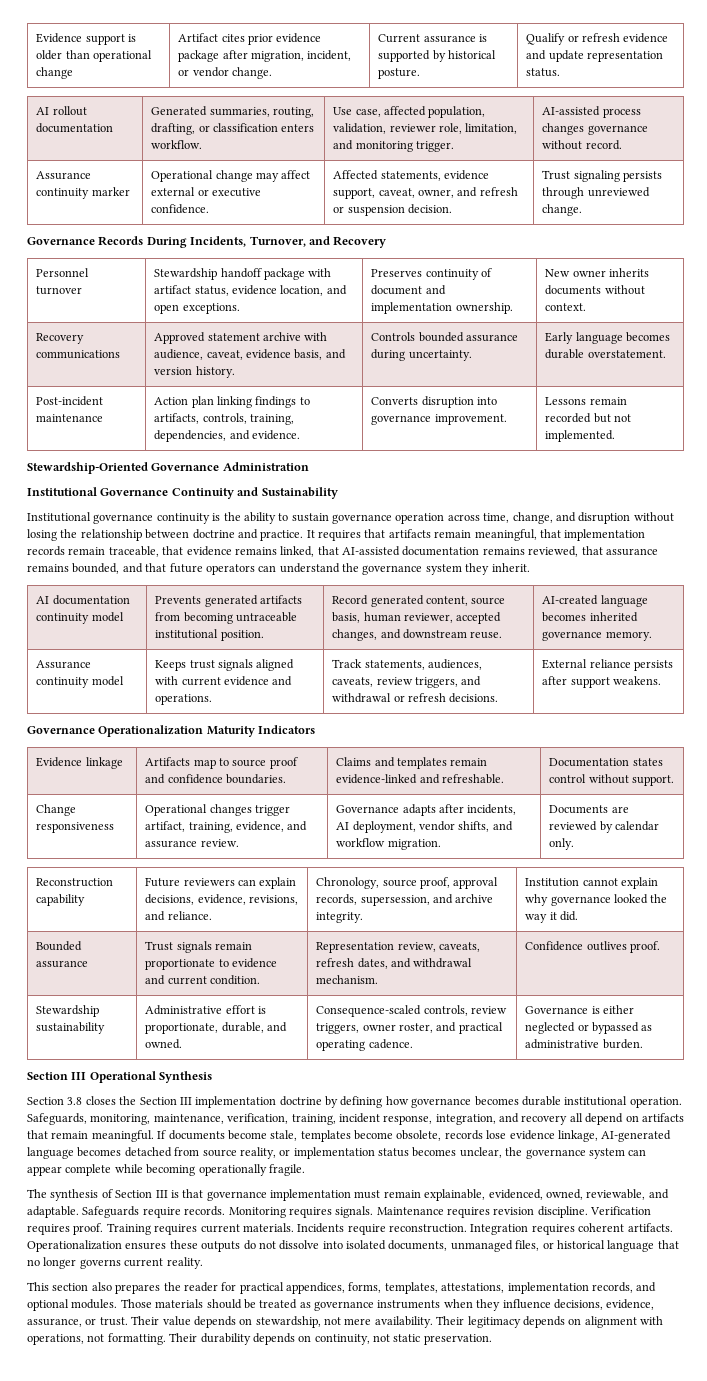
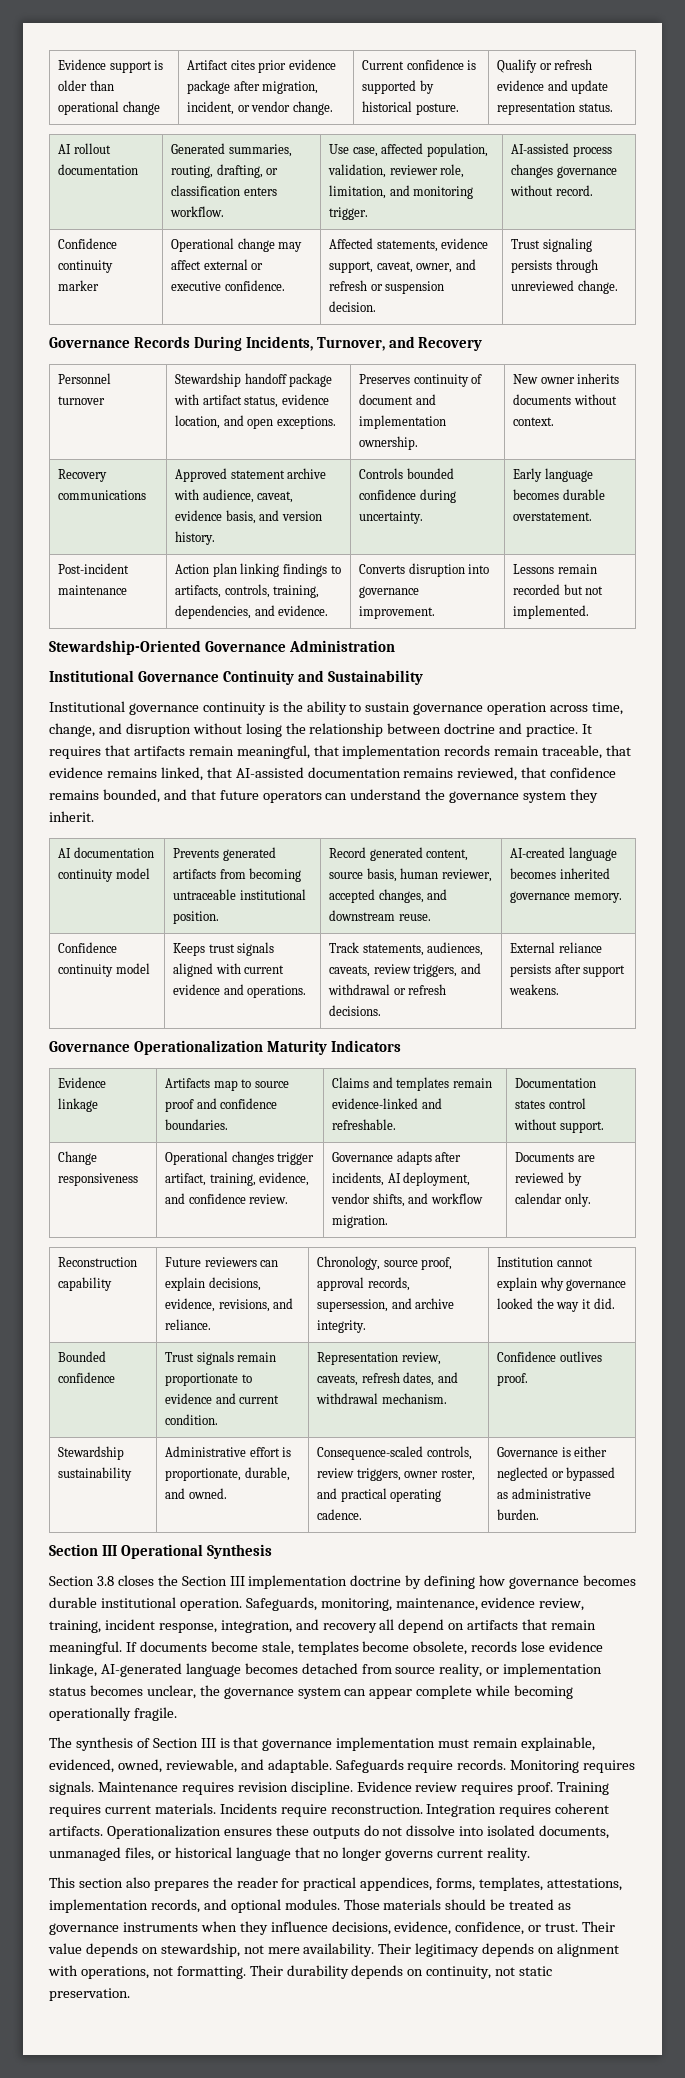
[423,35,476,43] assurance -> [406,59,464,70] confidence
[36,171,92,180] Assurance -> [58,238,118,249] Confidence
[466,334,519,342] assurance -> [359,489,417,500] confidence
[605,548,658,556] assurance -> [550,767,617,778] confidence
[36,660,92,669] Assurance -> [58,942,118,953] Confidence
[145,840,198,848] assurance -> [188,1193,246,1204] confidence
[36,960,89,968] assurance -> [58,1372,116,1383] confidence
[227,1113,289,1124] verification, -> [481,1597,585,1611] evidence review,
[590,1206,652,1215] Verification -> [356,1781,458,1792] Evidence review
[27,1318,82,1327] assurance, -> [455,1921,525,1935] confidence,

